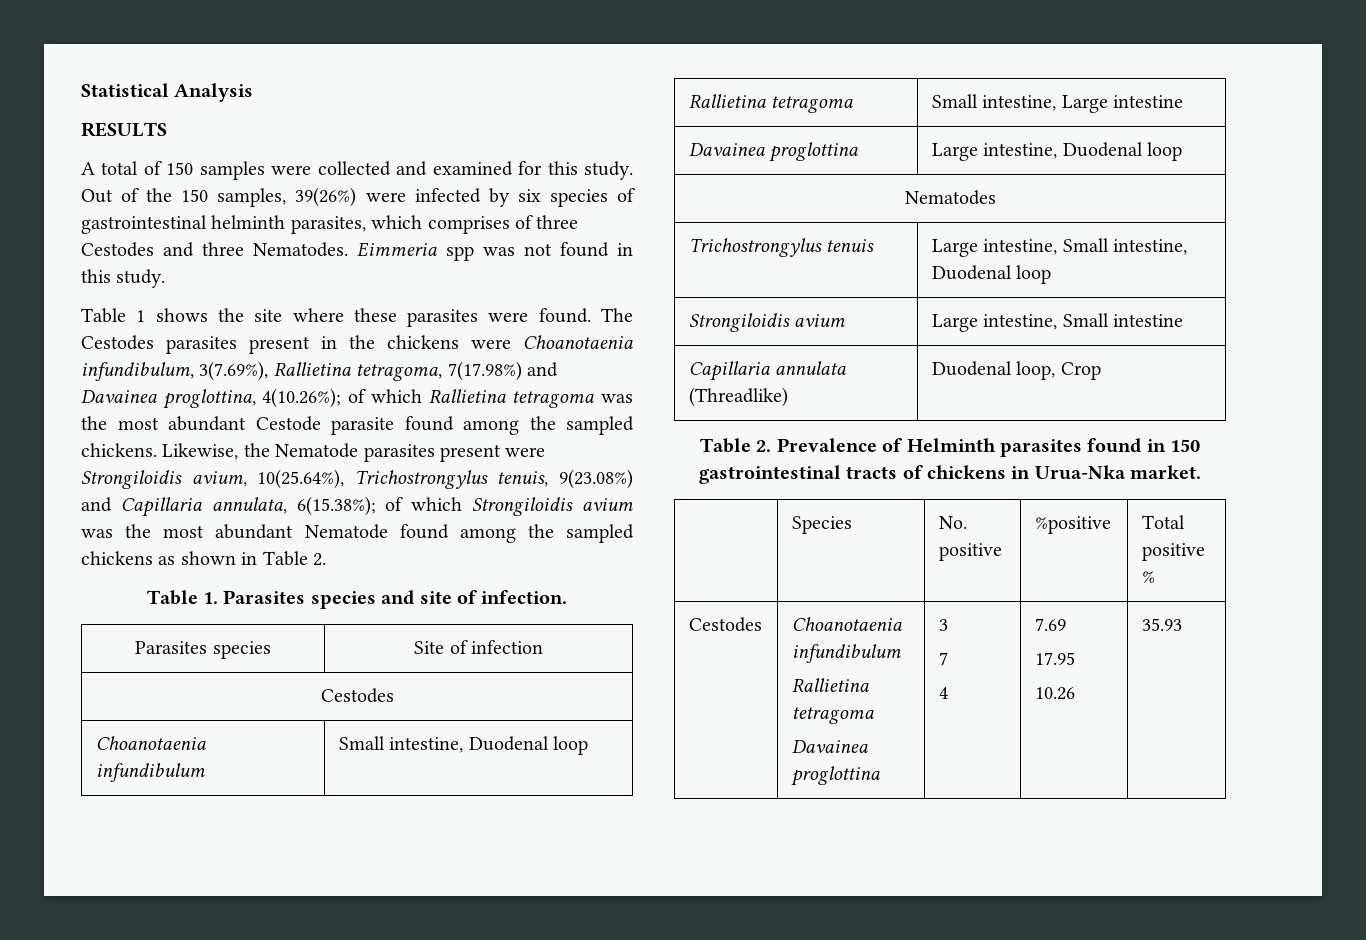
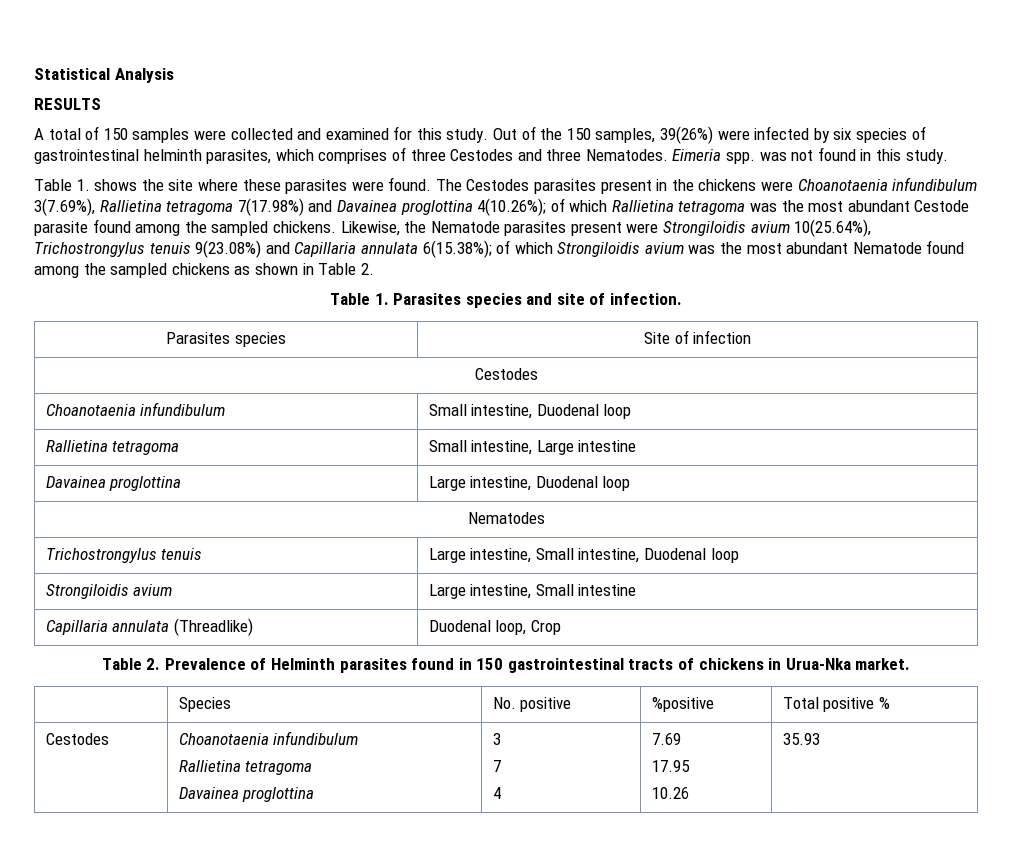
[357,242,474,261] Eimmeria spp -> [672,149,756,164] Eimeria spp.
[136,310,146,322] 1 -> [76,179,90,191] 1.
[81,362,194,381] infundibulum, -> [892,177,978,191] infundibulum
[356,364,443,381] tetragoma, -> [166,201,234,215] tetragoma
[162,389,256,409] proglottina, -> [400,200,473,215] proglottina
[191,471,247,487] avium, -> [750,221,790,233] avium
[497,471,549,487] tenuis, -> [149,242,191,254] tenuis
[211,497,287,514] annulata, -> [360,242,418,254] annulata

